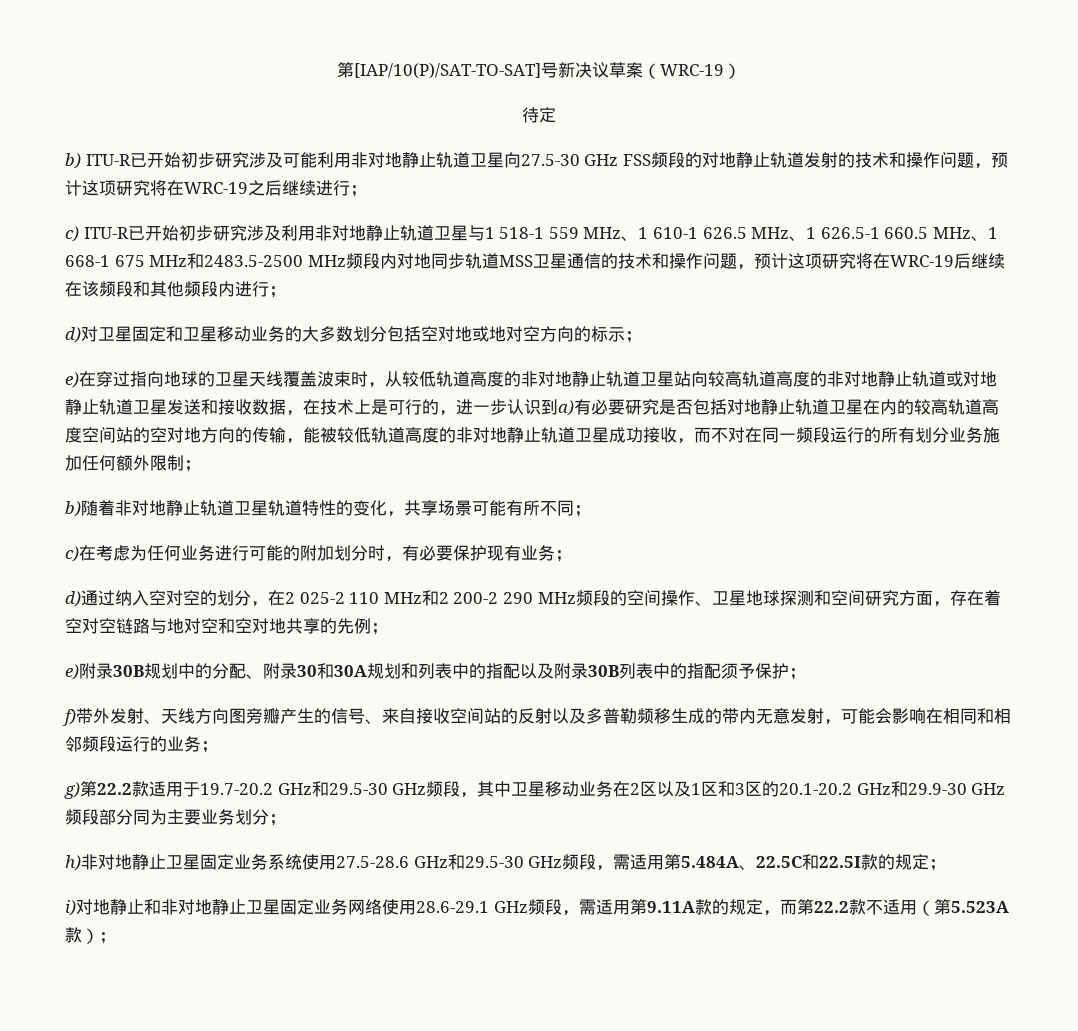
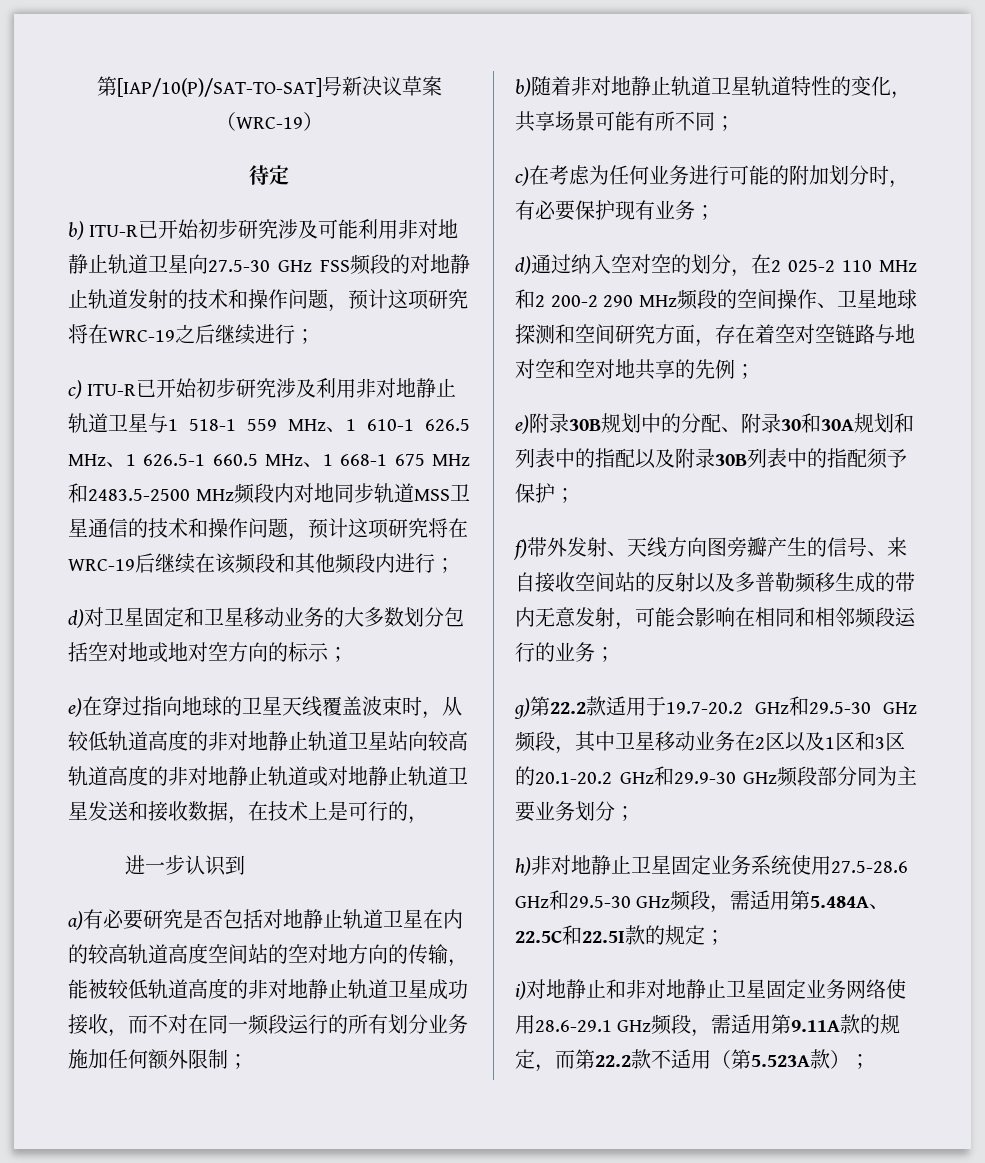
(456, 413) none -> (428, 820) //
(558, 407) none -> (246, 865) //

